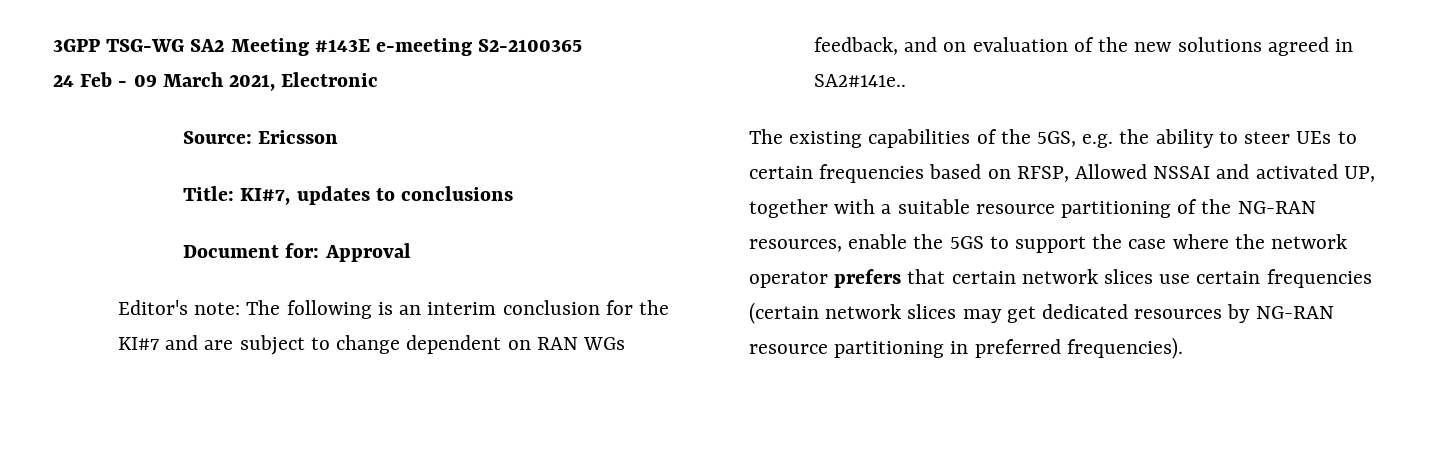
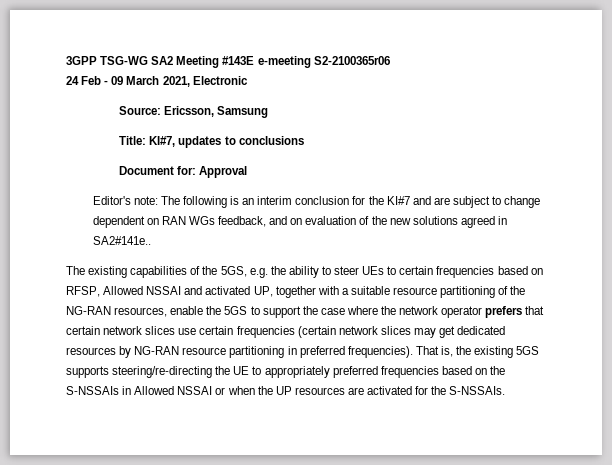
[478,39,583,52] S2-2100365 -> [313,56,390,65] S2-2100365r06
[258,130,339,144] Ericsson -> [164,106,269,118] Ericsson, Samsung
(1183, 348) none -> [415,346,540,358] [66,366,506,378] [66,386,506,395] That is, the existing 5GS supports steering/re-directing the UE to appropriately preferred frequencies based on the S-NSSAIs in Allowed NSSAI or when the UP resources are activated for the S-NSSAIs.

